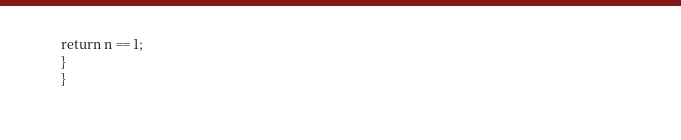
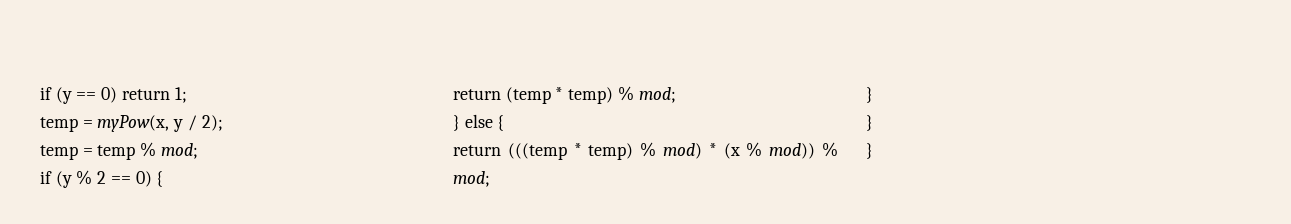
[61,39,144,51] [61,56,66,69] [61,73,66,86] return n == 1; // } // } -> [40,87,187,104] [40,115,223,132] [40,142,198,160] [40,170,164,188] [453,86,676,104] [453,114,505,131] [453,142,839,160] [453,171,490,187] [866,87,873,103] [866,115,873,131] [866,143,873,159] if (y == 0) return 1; // temp = myPow(x, y / 2); // temp = temp % mod; // if (y % 2 == 0) { // return (temp * temp) % mod; // } else { // return (((temp * temp) % mod) * (x % mod)) % mod; // } // } // }

